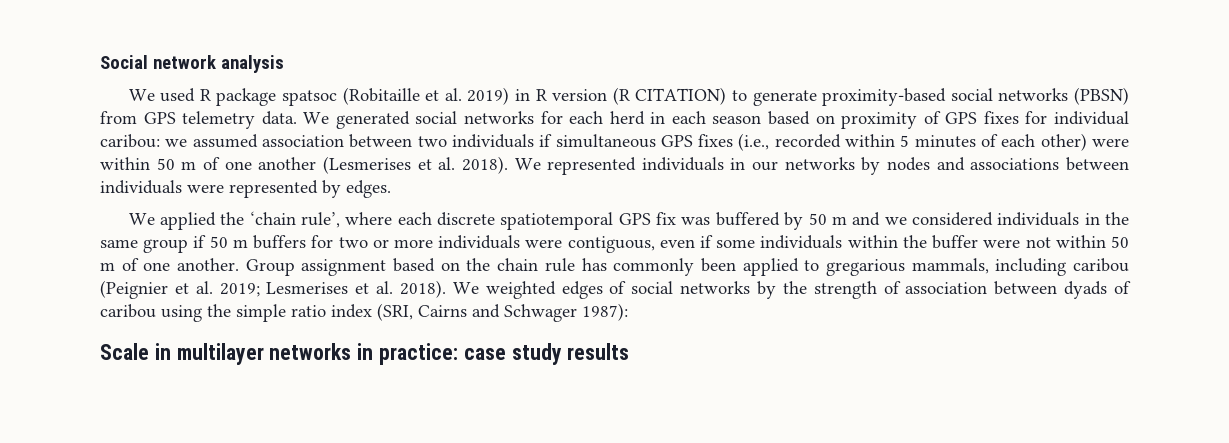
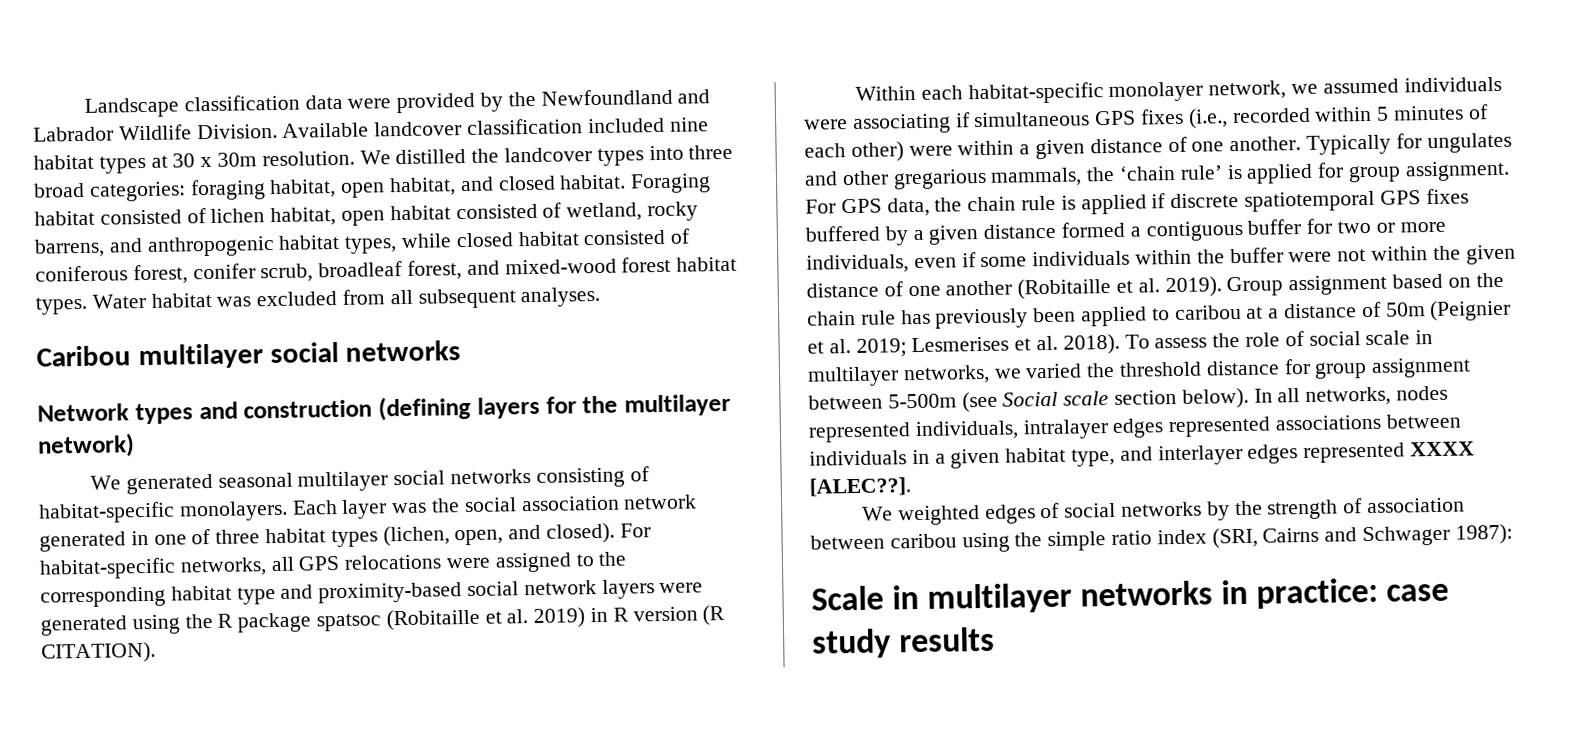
[100,55,284,73] [128,88,196,102] Social network analysis // We used -> [84,88,711,118] [33,117,709,142] [33,144,734,174] [33,173,712,202] [34,201,699,227] [34,228,691,258] [35,256,738,285] [35,286,601,315] [36,340,462,370] [37,393,731,425] [37,433,135,458] [90,466,650,495] [38,494,698,524] [39,522,651,552] [39,551,627,580] [40,579,704,608] [40,613,213,636] Landscape classification data were provided by the Newfoundland and Labrador Wildlife Division. Available landcover classification included nine habitat types at 30 x 30m resolution. We distilled the landcover types into three broad categories: foraging habitat, open habitat, and closed habitat. Foraging habitat consisted of lichen habitat, open habitat consisted of wetland, rocky barrens, and anthropogenic habitat types, while closed habitat consisted of coniferous forest, conifer scrub, broadleaf forest, and mixed-wood forest habitat types. Water habitat was excluded from all subsequent analyses. // Caribou multilayer social networks // Network types and construction (defining layers for the multilayer network) // We generated seasonal multilayer social networks consisting of habitat-specific monolayers. Each layer was the social association network generated in one of three habitat types (lichen, open, and closed). For habitat-specific networks, all GPS relocations were assigned to the corresponding habitat type and proximity-based social network layers were generated using the
[635,87,1129,106] [100,111,1129,129] [100,134,534,148] CITATION) to generate proximity-based social networks (PBSN) from GPS telemetry data. We generated social networks for each herd in each season based on proximity of GPS fixes for individual caribou: we assumed association between two individuals -> [41,641,156,664] [855,76,1502,105] [804,113,951,134] CITATION). // Within each habitat-specific monolayer network, we assumed individuals were associating
[156,156,1129,175] [100,180,391,198] [128,211,1130,230] [100,235,307,253] 50 m of one another (Lesmerises et al. 2018). We represented individuals in our networks by nodes and associations between individuals were represented by edges. // We applied the ‘chain rule’, where each discrete spatiotemporal GPS fix was buffered by 50 m and we considered individuals in the same group if 50 m buffers -> [1019,132,1512,160] [804,160,1510,190] [805,188,1469,217] [805,219,1302,246] a given distance of one another. Typically for ungulates and other gregarious mammals, the ‘chain rule’ is applied for group assignment. For GPS data, the chain rule is applied if discrete spatiotemporal GPS fixes buffered by a given distance formed a contiguous buffer
[438,235,655,253] individuals were contiguous, -> [806,254,909,274] individuals,
[1111,236,1130,248] [100,258,240,271] 50 m of one another. -> [1432,244,1516,265] [806,276,1222,300] the given distance of one another (Robitaille et al. 2019).
[613,258,695,276] commonly -> [935,308,1029,329] previously
[825,258,1130,276] gregarious mammals, including caribou -> [1174,301,1426,321] caribou at a distance of 50m
(446, 289) none -> [1124,329,1434,349] [807,357,1472,387] [808,385,1449,413] [808,413,1461,443] [809,441,1476,469] [809,477,911,497] To assess the role of social scale in multilayer networks, we varied the threshold distance for group assignment between 5-500m (see Social scale section below). In all networks, nodes represented individuals, intralayer edges represented associations between individuals in a given habitat type, and interlayer edges represented XXXX [ALEC??]. //
[1064,281,1132,299] dyads of -> (885, 542) none

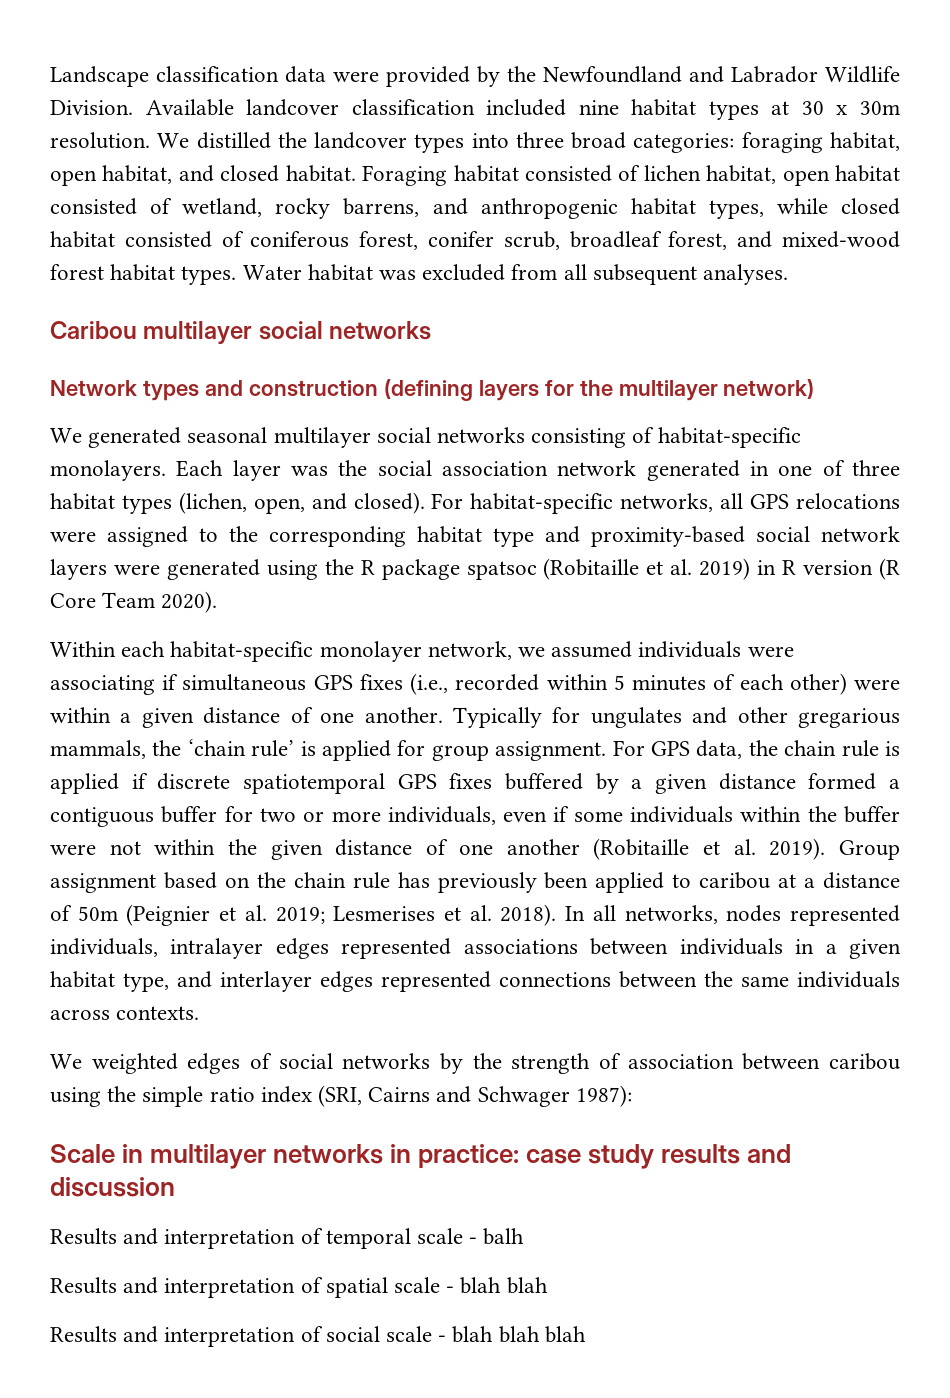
[41,641,156,664] CITATION). -> [50,591,218,613] Core Team 2020).
[1124,329,1434,349] [807,357,1472,387] [808,387,1249,413] To assess the role of social scale in multilayer networks, we varied the threshold distance for group assignment between 5-500m (see Social scale section below). -> (557, 915) none
[1410,441,1476,457] [809,477,911,497] XXXX [ALEC??]. -> [499,971,900,988] [50,1006,200,1020] connections between the same individuals across contexts.
(996, 639) none -> [747,1144,792,1163] [50,1177,175,1197] [50,1228,525,1249] [50,1277,548,1298] [50,1326,586,1347] and discussion // Results and interpretation of temporal scale - balh // Results and interpretation of spatial scale - blah blah // Results and interpretation of social scale - blah blah blah

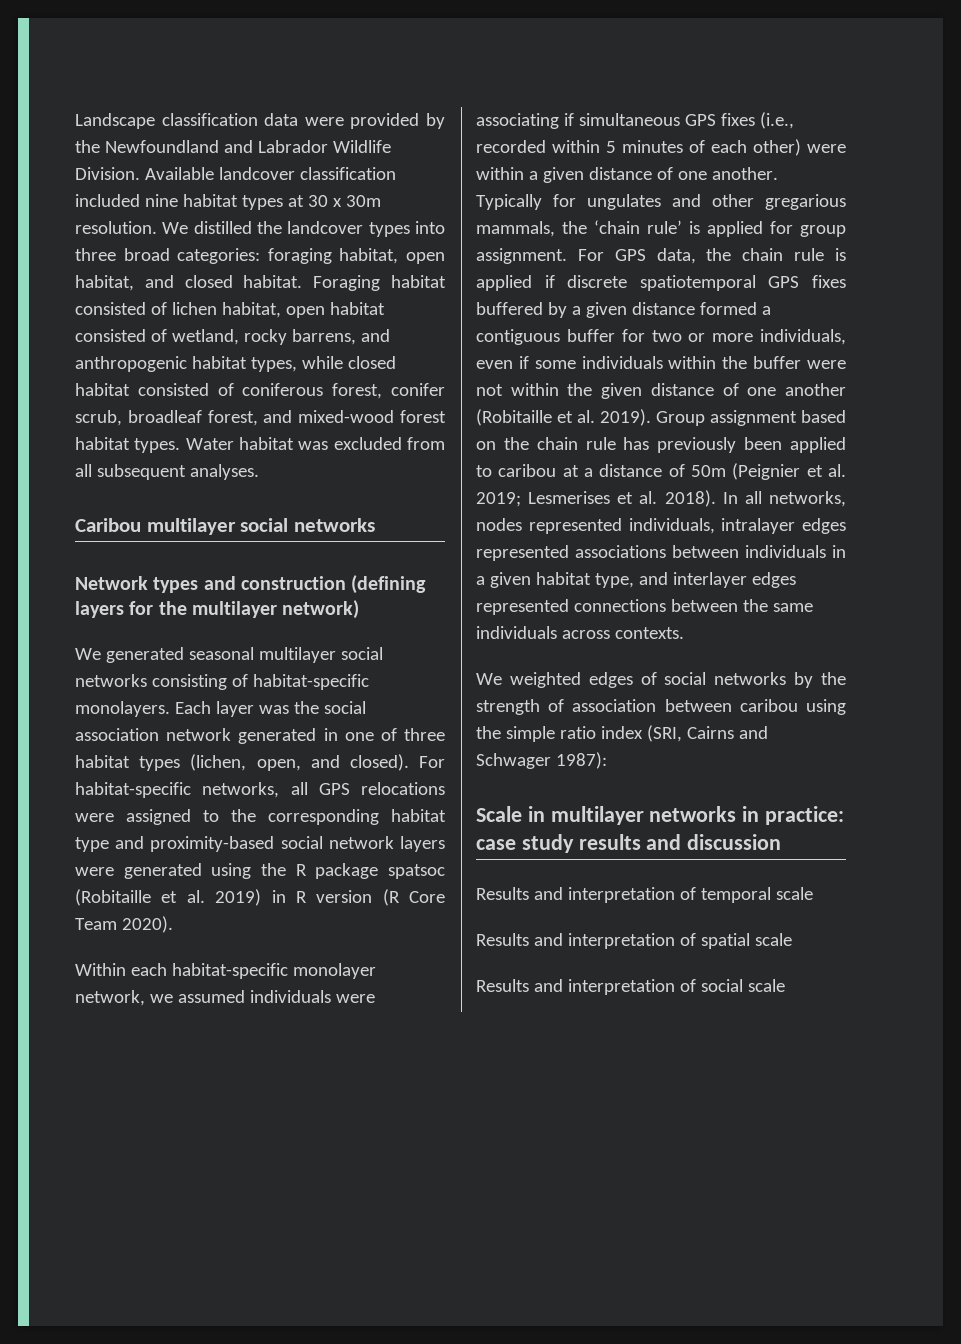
[469,1228,525,1245] - balh -> (813, 893) none
[446,1277,548,1294] - blah blah -> (792, 939) none
[438,1326,586,1343] - blah blah blah -> (785, 985) none

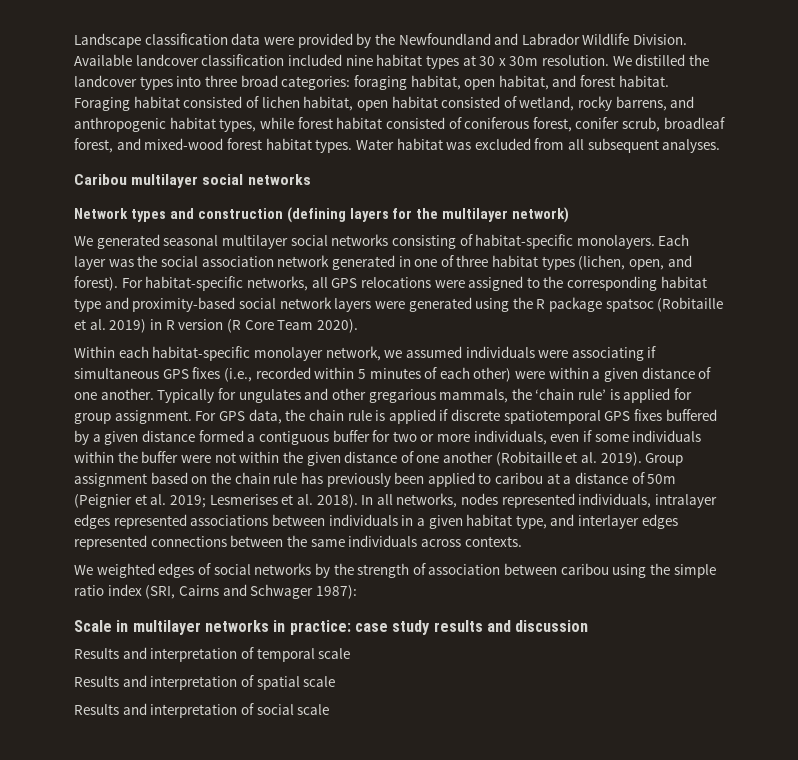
[184,275,233,288] closed -> [580,75,616,87] forest
[347,356,396,369] closed -> [297,117,333,129] forest
[349,754,409,771] closed). -> [74,276,118,291] forest).

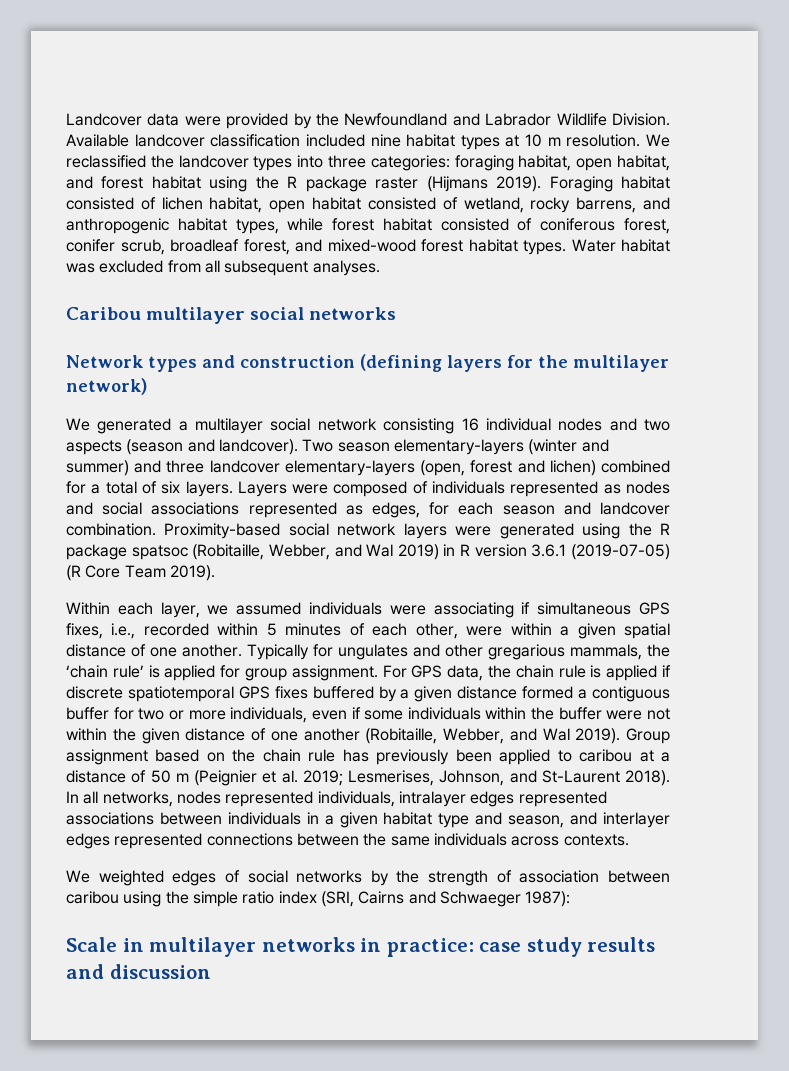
[74,33,228,48] Landscape classification -> [66,113,142,126] Landcover
[479,56,539,66] 30 x 30m -> [525,134,561,147] 10 m
[635,54,686,66] distilled -> [66,155,146,168] reclassified
[240,75,278,87] broad -> (366, 161) none
[618,75,669,87] habitat. -> [151,176,542,192] habitat using the R package raster (Hijmans 2019).
[163,234,690,249] [74,255,692,270] [74,276,707,291] [74,297,236,312] seasonal multilayer social networks consisting of habitat-specific monolayers. Each layer was the social association network generated in one of three habitat types (lichen, open, and forest). For habitat-specific networks, all GPS relocations were assigned to the corresponding habitat type and proximity-based -> [178,418,671,434] [66,439,609,455] [66,460,670,476] [66,481,670,497] [66,502,670,518] [66,523,281,539] a multilayer social network consisting 16 individual nodes and two aspects (season and landcover). Two season elementary-layers (winter and summer) and three landcover elementary-layers (open, forest and lichen) combined for a total of six layers. Layers were composed of individuals represented as nodes and social associations represented as edges, for each season and landcover combination. Proximity-based
[657,297,724,312] [74,319,106,330] (Robitaille et al. -> [192,544,394,560] (Robitaille, Webber, and Wal
(224, 324) none -> [531,544,670,560] 3.6.1 (2019-07-05)
[316,319,358,333] 2020). -> [169,565,215,581] 2019).
[152,346,381,361] habitat-specific monolayer network, -> [160,602,200,618] layer,
[192,367,252,382] fixes (i.e., -> [66,623,136,639] fixes, i.e.,
[473,367,512,382] other) -> [415,623,458,639] other,
(639, 375) none -> [623,623,670,639] spatial
[495,451,598,466] (Robitaille et al. -> [365,728,570,744] (Robitaille, Webber, and Wal
[647,474,677,484] 50m -> [150,770,189,783] 50 m
[209,494,313,505] Lesmerises et al. -> [348,770,620,786] Lesmerises, Johnson, and St-Laurent
[515,515,547,529] type, -> [438,812,565,828] type and season,
[250,584,314,599] Schwager -> [439,891,521,907] Schwaeger
[74,647,351,662] [74,675,336,690] [74,703,330,718] // Results and interpretation of temporal scale // Results and interpretation of spatial scale // Results and interpretation of social scale -> (211, 971) none

